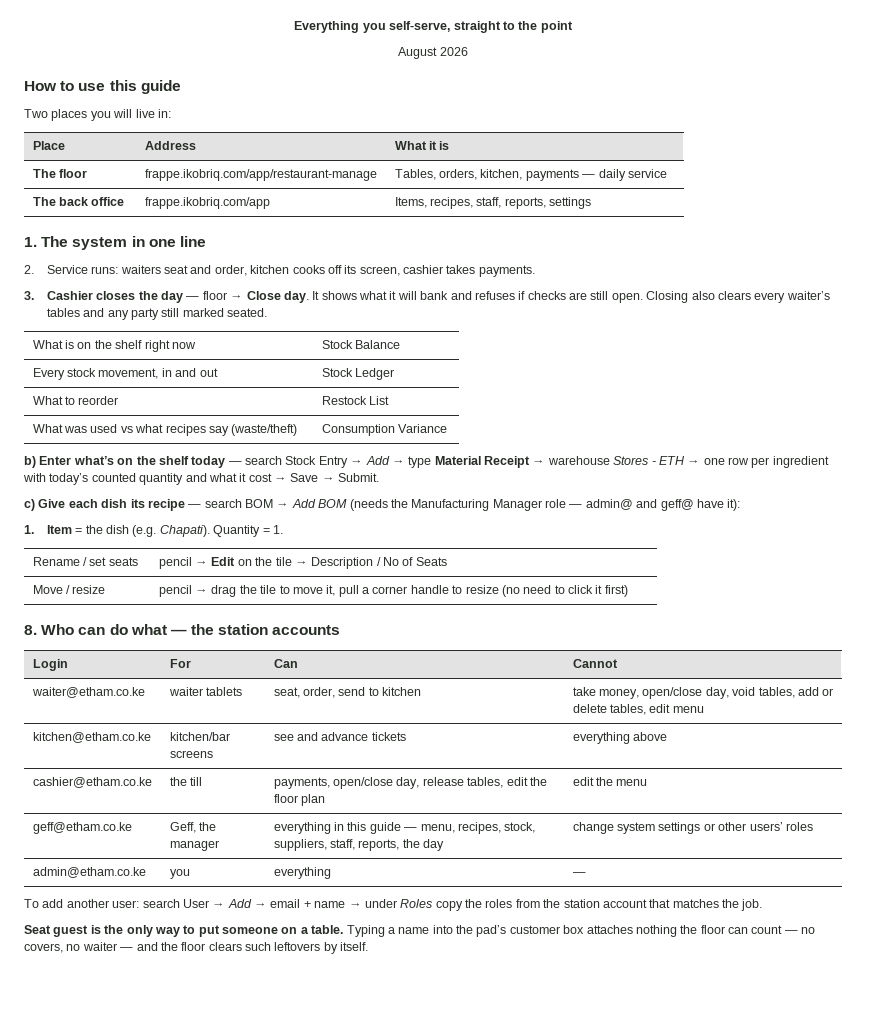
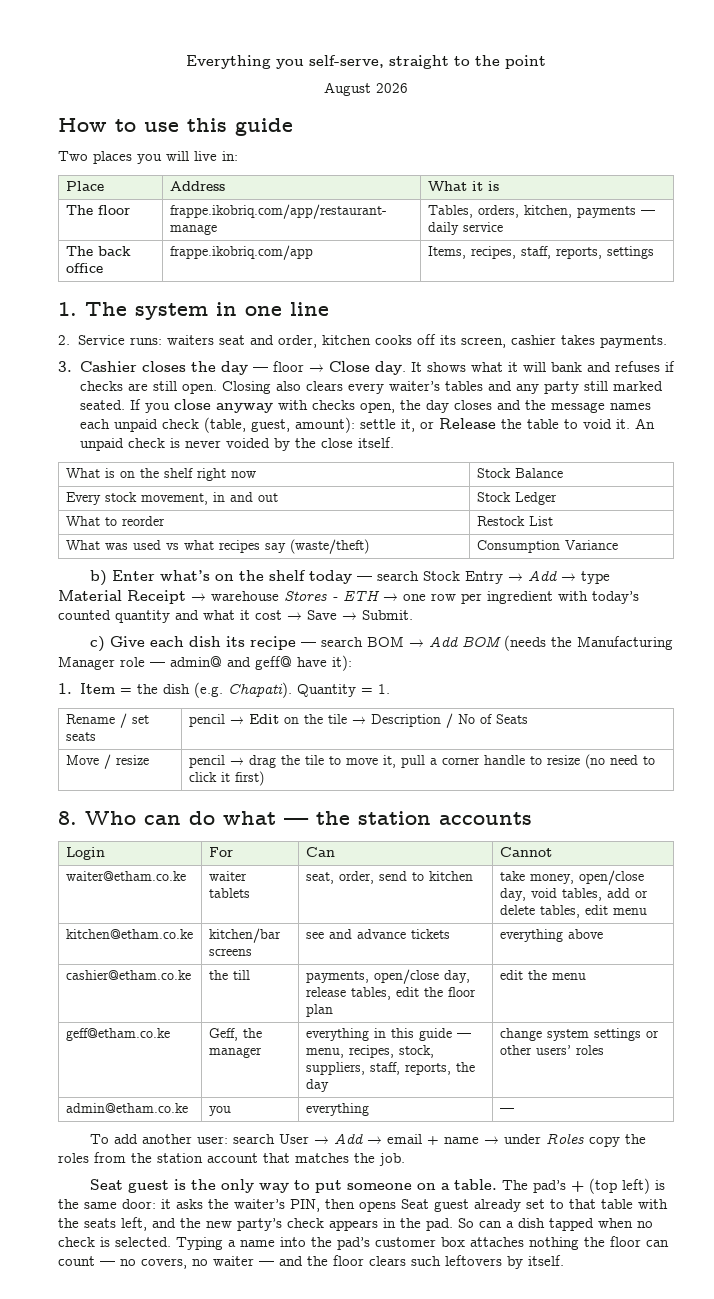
(268, 312) none -> [129,399,651,413] [79,417,655,433] [79,437,394,451] If you close anyway with checks open, the day closes and the message names each unpaid check (table, guest, amount): settle it, or Release the table to void it. An unpaid check is never voided by the close itself.
(344, 929) none -> [501,1178,665,1194] [58,1199,668,1212] [58,1217,653,1231] [58,1237,171,1247] The pad’s + (top left) is the same door: it asks the waiter’s PIN, then opens Seat guest already set to that table with the seats left, and the new party’s check appears in the pad. So can a dish tapped when no check is selected.

